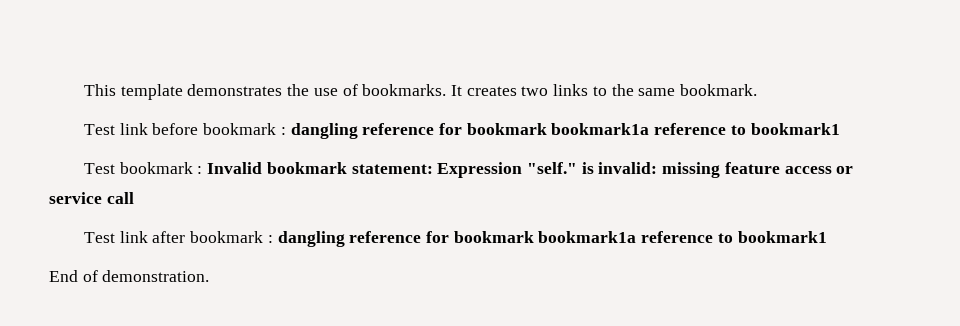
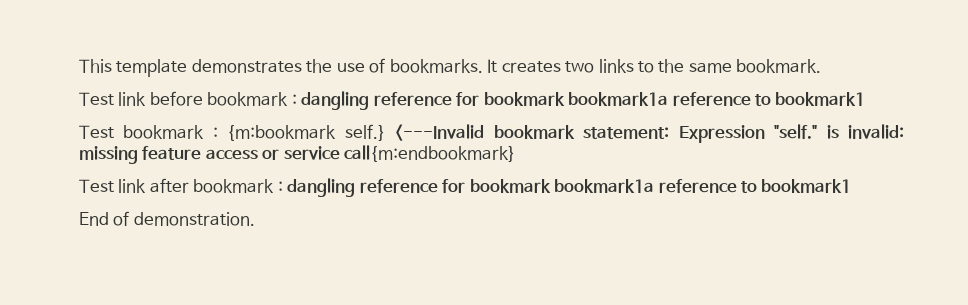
[207,162,263,174] Invalid -> [227,124,485,141] {m:bookmark self.} <---Invalid
[106,192,134,204] call -> [344,145,517,162] call{m:endbookmark}

